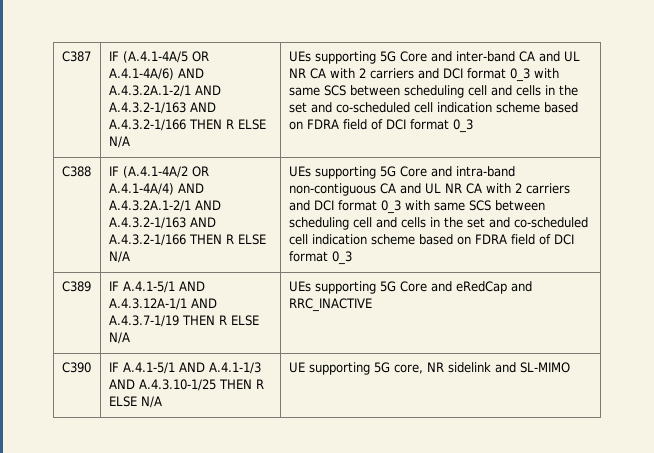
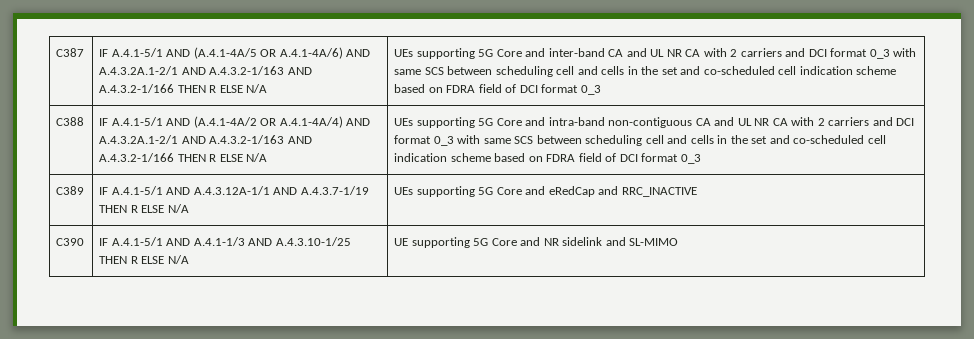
(119, 56) none -> [111,48,191,57] A.4.1-5/1 AND
(119, 171) none -> [111,117,191,126] A.4.1-5/1 AND
[393,364,423,374] core, -> [491,237,541,246] Core and

